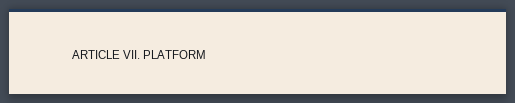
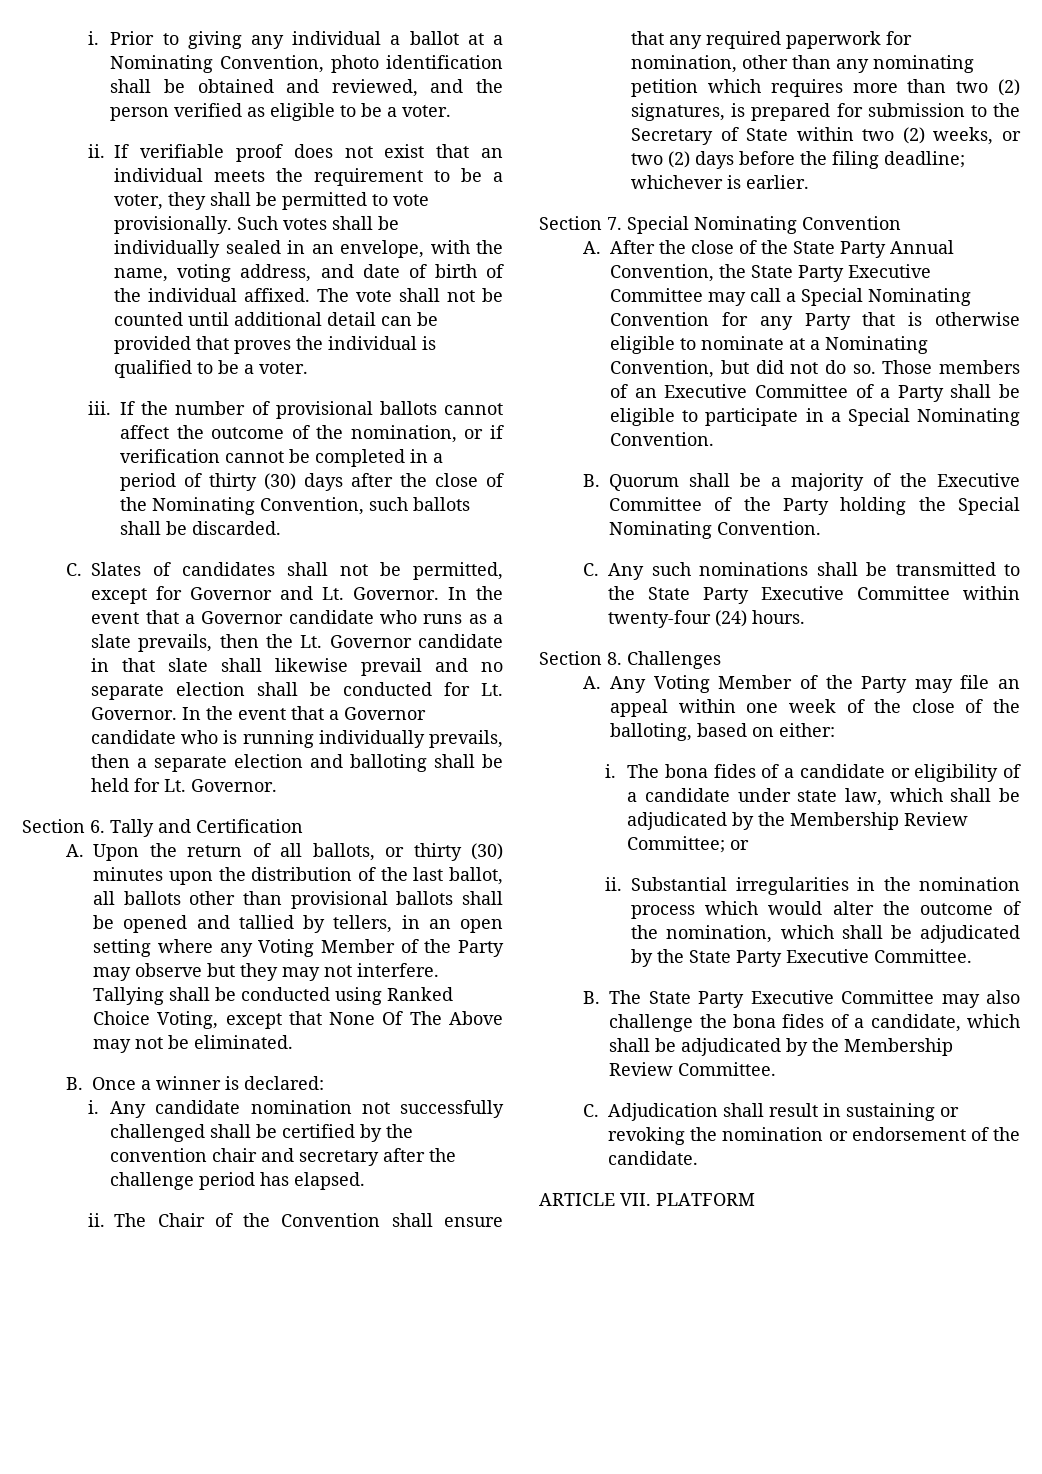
(72, 54) none -> [88,31,504,49] [110,55,503,73] [110,79,503,97] [110,103,452,121] [88,144,503,162] [114,168,503,186] [114,192,430,210] [114,216,400,234] [114,240,504,258] [114,264,504,282] [114,288,504,302] [114,312,439,326] [114,336,437,354] [114,360,309,378] [88,401,503,419] [120,425,505,443] [120,449,444,467] [120,473,504,491] [120,497,471,515] [120,521,282,535] [66,562,503,580] [91,586,504,604] [91,610,504,624] [91,634,504,652] [91,658,503,676] [91,682,503,700] [91,706,427,720] [91,730,503,748] [91,754,504,772] [91,778,278,792] [22,819,303,837] [66,843,504,861] [93,867,504,885] [93,891,503,909] [93,915,504,933] [93,939,505,957] [93,963,440,981] [93,987,454,1005] [93,1011,504,1029] [93,1035,294,1053] [66,1076,325,1090] [88,1100,504,1118] [110,1124,414,1142] [110,1148,457,1166] [110,1172,366,1190] [88,1213,503,1227] [631,31,913,49] [631,55,975,73] [631,79,1020,97] [631,103,1021,121] [631,127,1021,145] [631,151,966,169] [631,175,810,189] [539,216,901,234] [583,240,955,258] [610,264,932,282] [610,288,972,306] [610,312,1020,330] [610,336,929,354] [610,360,1021,378] [610,384,1021,402] [610,408,1020,426] [610,432,715,446] [583,473,1020,491] [609,497,1020,515] [609,521,822,539] [583,562,1020,580] [608,586,1020,604] [608,610,806,628] [539,651,721,669] [583,675,1021,693] [610,699,1021,717] [610,723,836,741] [605,764,1021,782] [627,788,1020,806] [627,812,969,830] [627,836,750,853] [605,877,1020,895] [631,901,1022,919] [631,925,1020,943] [631,949,973,967] [583,990,1020,1008] [609,1014,1020,1032] [609,1038,954,1056] [609,1062,777,1076] [583,1103,960,1121] [608,1127,1020,1145] [608,1151,699,1165] i. Prior to giving any individual a ballot at a Nominating Convention, photo identification shall be obtained and reviewed, and the person verified as eligible to be a voter. // ii. If verifiable proof does not exist that an individual meets the requirement to be a voter, they shall be permitted to vote provisionally. Such votes shall be individually sealed in an envelope, with the name, voting address, and date of birth of the individual affixed. The vote shall not be counted until additional detail can be provided that proves the individual is qualified to be a voter. // iii. If the number of provisional ballots cannot affect the outcome of the nomination, or if verification cannot be completed in a period of thirty (30) days after the close of the Nominating Convention, such ballots shall be discarded. // C. Slates of candidates shall not be permitted, except for Governor and Lt. Governor. In the event that a Governor candidate who runs as a slate prevails, then the Lt. Governor candidate in that slate shall likewise prevail and no separate election shall be conducted for Lt. Governor. In the event that a Governor candidate who is running individually prevails, then a separate election and balloting shall be held for Lt. Governor. // Section 6. Tally and Certification // A. Upon the return of all ballots, or thirty (30) minutes upon the distribution of the last ballot, all ballots other than provisional ballots shall be opened and tallied by tellers, in an open setting where any Voting Member of the Party may observe but they may not interfere. Tallying shall be conducted using Ranked Choice Voting, except that None Of The Above may not be eliminated. // B. Once a winner is declared: // i. Any candidate nomination not successfully challenged shall be certified by the convention chair and secretary after the challenge period has elapsed. // ii. The Chair of the Convention shall ensure that any required paperwork for nomination, other than any nominating petition which requires more than two (2) signatures, is prepared for submission to the Secretary of State within two (2) weeks, or two (2) days before the filing deadline; whichever is earlier. // Section 7. Special Nominating Convention // A. After the close of the State Party Annual Convention, the State Party Executive Committee may call a Special Nominating Convention for any Party that is otherwise eligible to nominate at a Nominating Convention, but did not do so. Those members of an Executive Committee of a Party shall be eligible to participate in a Special Nominating Convention. // B. Quorum shall be a majority of the Executive Committee of the Party holding the Special Nominating Convention. // C. Any such nominations shall be transmitted to the State Party Executive Committee within twenty-four (24) hours. // Section 8. Challenges // A. Any Voting Member of the Party may file an appeal within one week of the close of the balloting, based on either: // i. The bona fides of a candidate or eligibility of a candidate under state law, which shall be adjudicated by the Membership Review Committee; or // ii. Substantial irregularities in the nomination process which would alter the outcome of the nomination, which shall be adjudicated by the State Party Executive Committee. // B. The State Party Executive Committee may also challenge the bona fides of a candidate, which shall be adjudicated by the Membership Review Committee. // C. Adjudication shall result in sustaining or revoking the nomination or endorsement of the candidate. //

